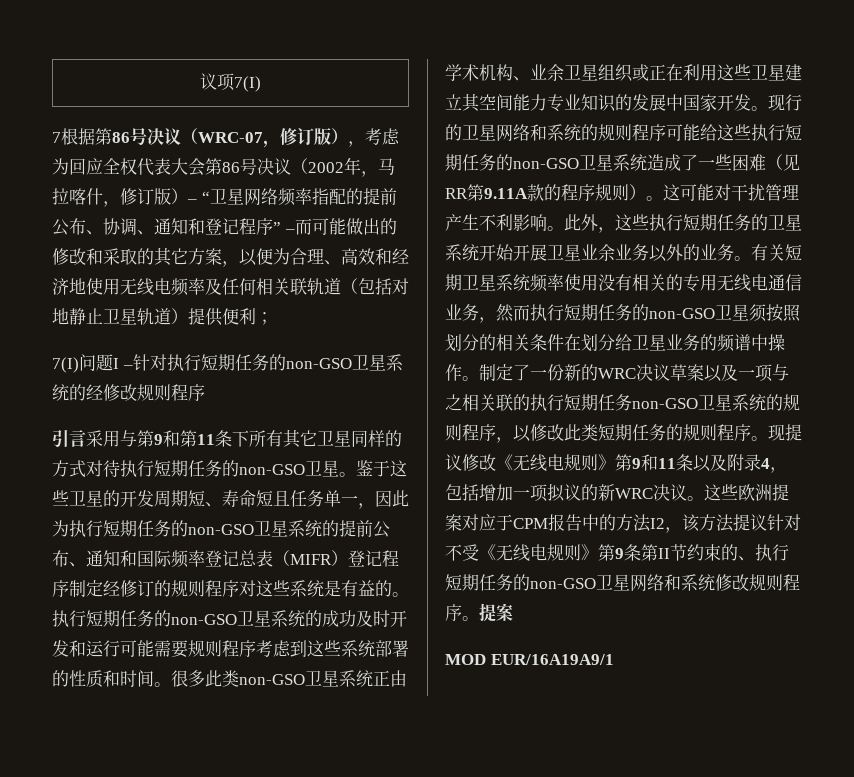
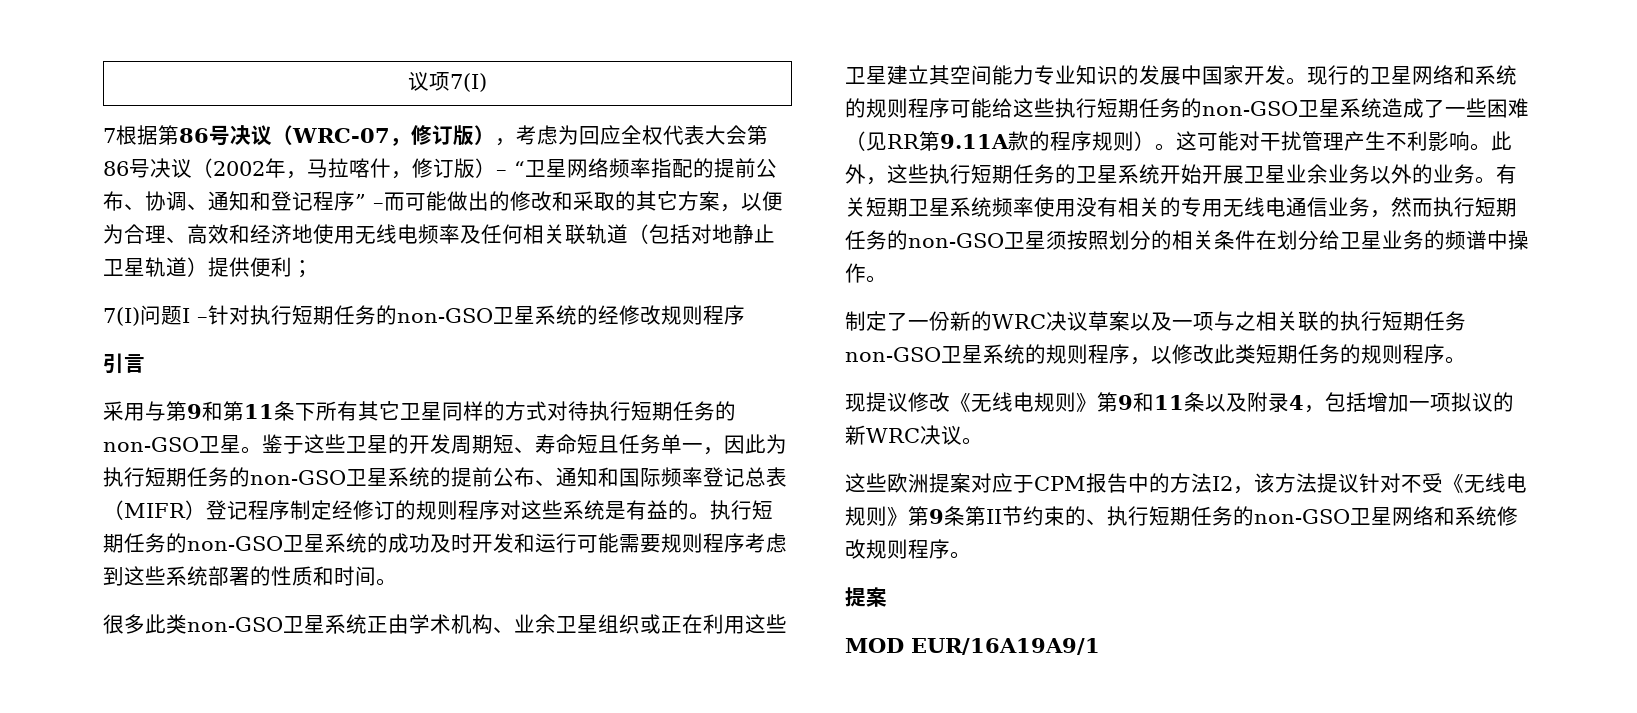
(86, 438) none -> (145, 363) //
(171, 684) none -> (397, 582) //
(479, 378) none -> (887, 279) //
(768, 438) none -> (1466, 360) //
(704, 498) none -> (983, 441) //
(479, 618) none -> (971, 555) //

